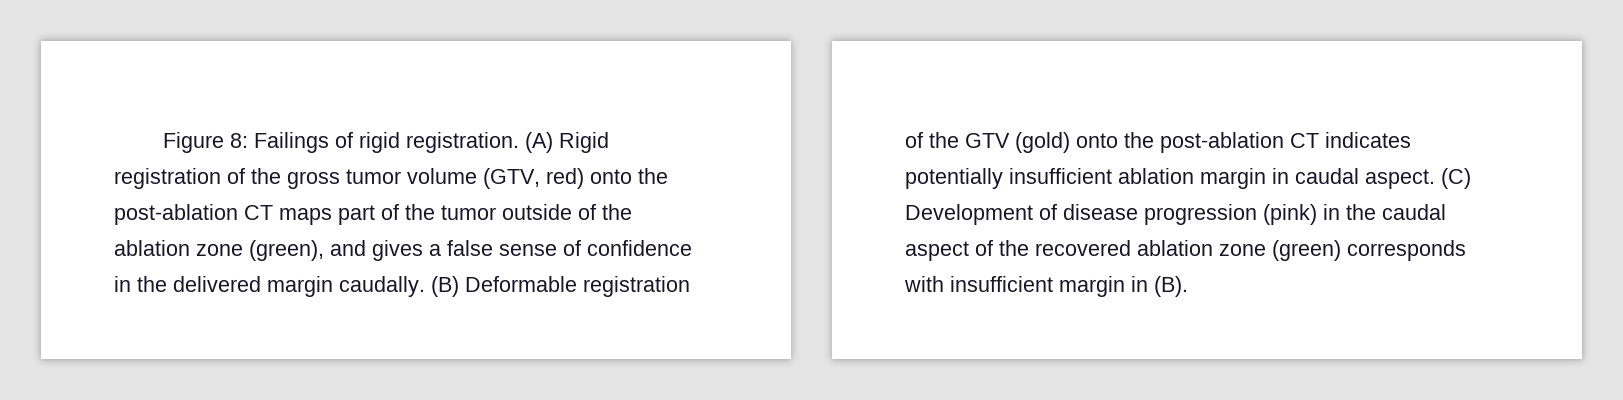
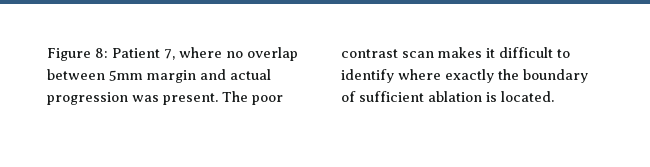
[254,132,610,153] [114,168,668,189] [114,204,632,225] [114,240,692,261] [114,276,690,297] [905,132,1411,153] [905,168,1471,189] [905,204,1446,225] [905,240,1466,261] [904,276,1188,297] Failings of rigid registration. (A) Rigid registration of the gross tumor volume (GTV, red) onto the post-ablation CT maps part of the tumor outside of the ablation zone (green), and gives a false sense of confidence in the delivered margin caudally. (B) Deformable registration of the GTV (gold) onto the post-ablation CT indicates potentially insufficient ablation margin in caudal aspect. (C) Development of disease progression (pink) in the caudal aspect of the recovered ablation zone (green) corresponds with insufficient margin in (B). -> [112,47,298,61] [47,69,271,83] [47,91,283,105] [341,47,570,58] [341,69,588,83] [341,91,554,102] Patient 7, where no overlap between 5mm margin and actual progression was present. The poor contrast scan makes it difficult to identify where exactly the boundary of sufficient ablation is located.

